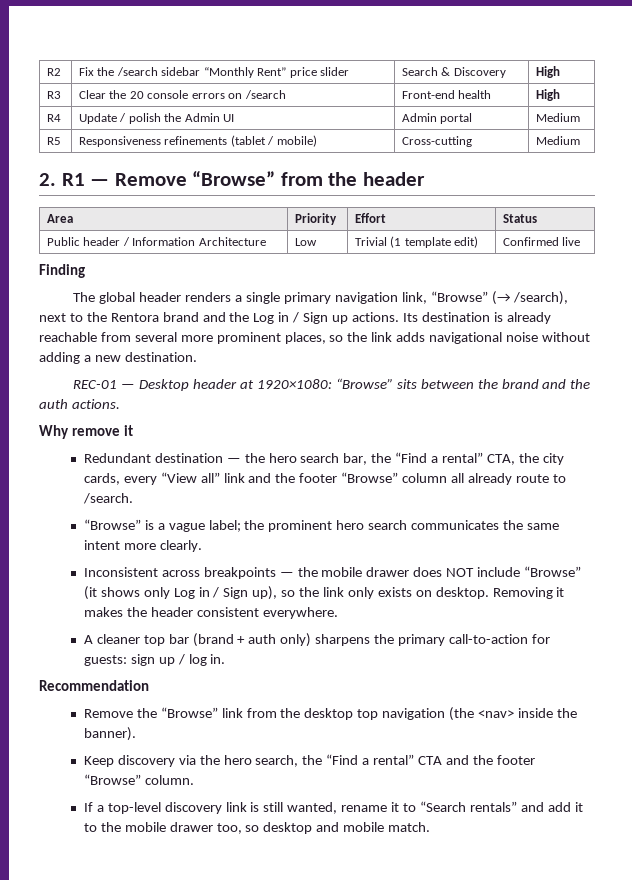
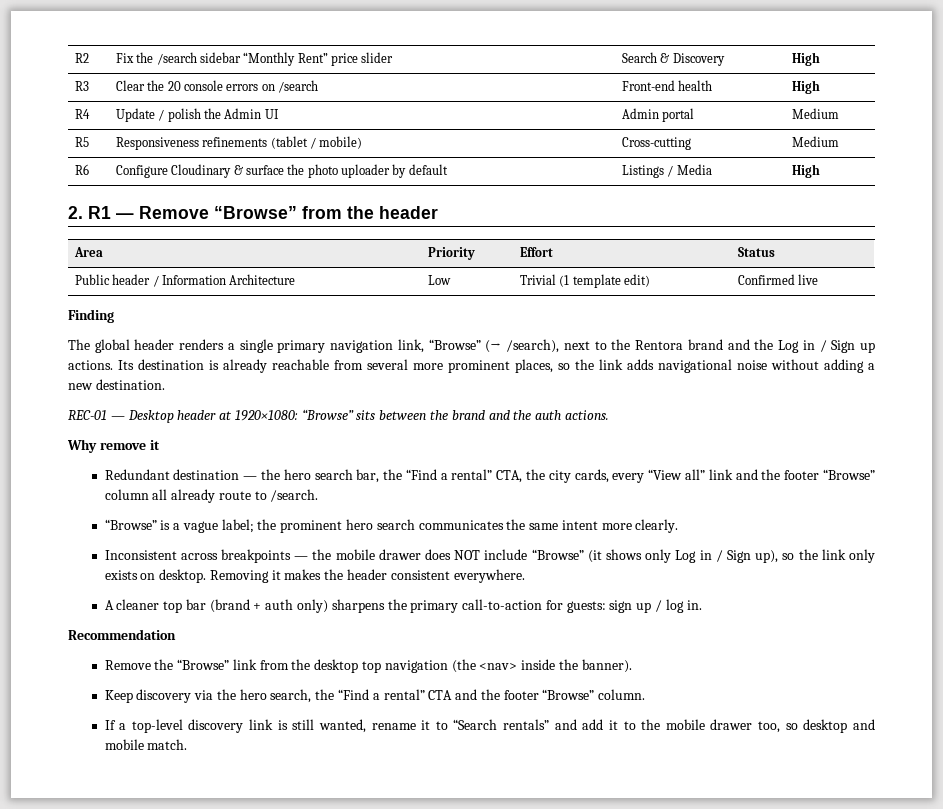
(580, 140) none -> [74,164,89,175] [115,164,448,178] [621,164,712,178] [791,164,820,178] // R6 | Configure Cloudinary & surface the photo uploader by default | Listings / Media | High

